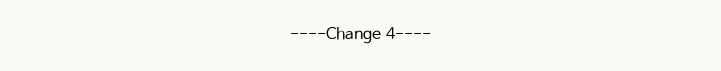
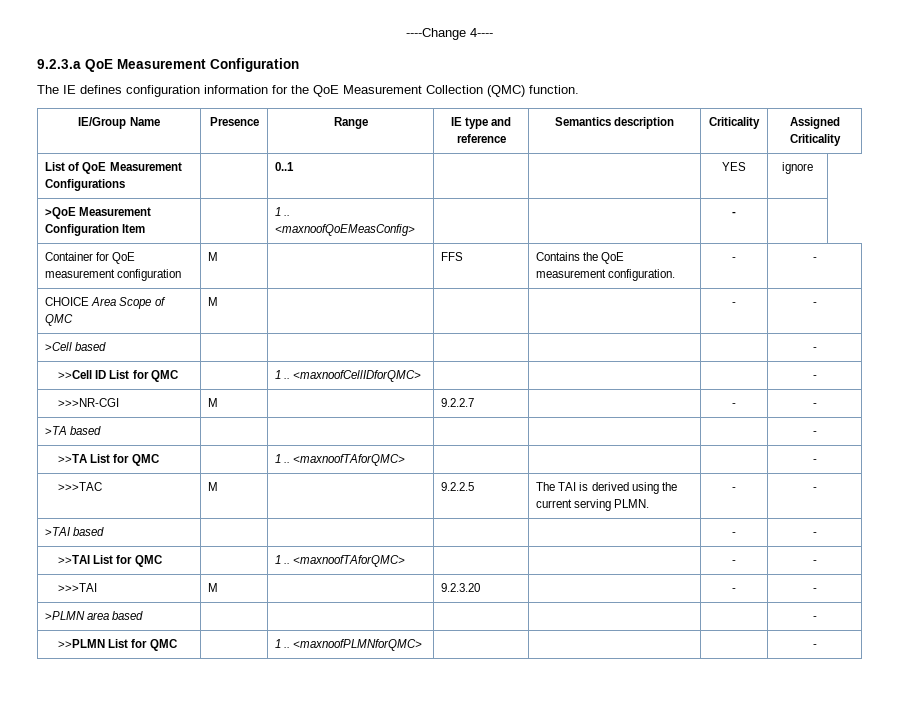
(431, 33) none -> [37,58,299,72] [37,85,579,97] [78,117,160,129] [209,117,259,126] [333,117,368,129] [450,117,512,129] [456,134,506,143] [554,117,675,129] [709,117,760,129] [789,117,840,129] [789,134,841,146] [45,162,182,174] [45,179,126,191] [275,162,295,171] [722,162,746,171] [782,162,813,174] [45,207,152,219] [45,224,146,236] [275,207,291,216] [275,224,416,236] [732,211,736,216] [45,252,136,264] [45,269,182,281] [208,252,219,261] [441,252,464,261] [536,252,625,264] [536,269,676,281] [732,257,736,261] [812,257,817,261] [45,297,166,309] [45,314,74,326] [208,297,219,306] [732,302,736,306] [812,302,817,306] [45,342,107,351] [812,347,817,351] [58,370,178,382] [275,370,422,382] [812,375,817,379] [58,398,120,407] [208,398,219,407] [441,398,475,407] [732,403,736,407] [812,403,817,407] [45,426,102,435] [812,431,817,435] [58,454,159,466] [275,454,406,466] [812,459,817,463] [58,482,103,491] [208,482,219,491] [441,482,475,491] [536,482,677,494] [536,499,650,511] [732,487,736,491] [812,487,817,491] [45,527,105,536] [732,532,736,536] [812,532,817,536] [58,555,162,567] [275,555,406,567] [732,560,736,564] [812,560,817,564] [58,583,98,592] [208,583,219,592] [441,583,481,592] [732,588,736,592] [812,588,817,592] [45,611,144,620] [812,616,817,620] [58,639,177,651] [275,639,423,651] [812,644,817,648] // 9.2.3.a QoE Measurement Configuration // The IE defines configuration information for the QoE Measurement Collection (QMC) function. // IE/Group Name | Presence | Range | IE type and reference | Semantics description | Criticality | Assigned Criticality // List of QoE Measurement Configurations | | 0..1 | | | YES | ignore // >QoE Measurement Configuration Item | | 1 .. <maxnoofQoEMeasConfig> | | | - | // Container for QoE measurement configuration | M | | FFS | Contains the QoE measurement configuration. | - | - // CHOICE Area Scope of QMC | M | | | | - | - // >Cell based | | | | | | - // >>Cell ID List for QMC | | 1 .. <maxnoofCellIDforQMC> | | | | - // >>>NR-CGI | M | | 9.2.2.7 | | - | - // >TA based | | | | | | - // >>TA List for QMC | | 1 .. <maxnoofTAforQMC> | | | | - // >>>TAC | M | | 9.2.2.5 | The TAI is derived using the current serving PLMN. | - | - // >TAI based | | | | | - | - // >>TAI List for QMC | | 1 .. <maxnoofTAforQMC> | | | - | - // >>>TAI | M | | 9.2.3.20 | | - | - // >PLMN area based | | | | | | - // >>PLMN List for QMC | | 1 .. <maxnoofPLMNforQMC> | | | | -

